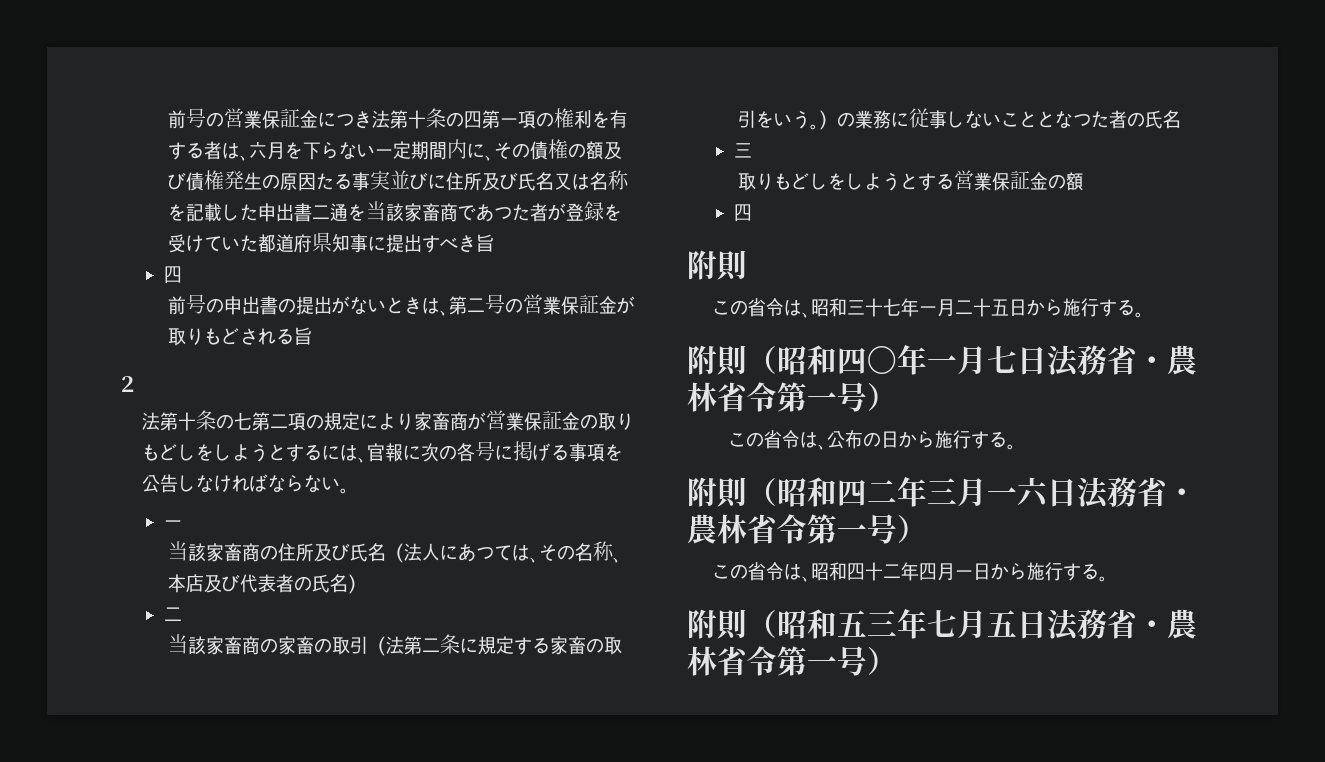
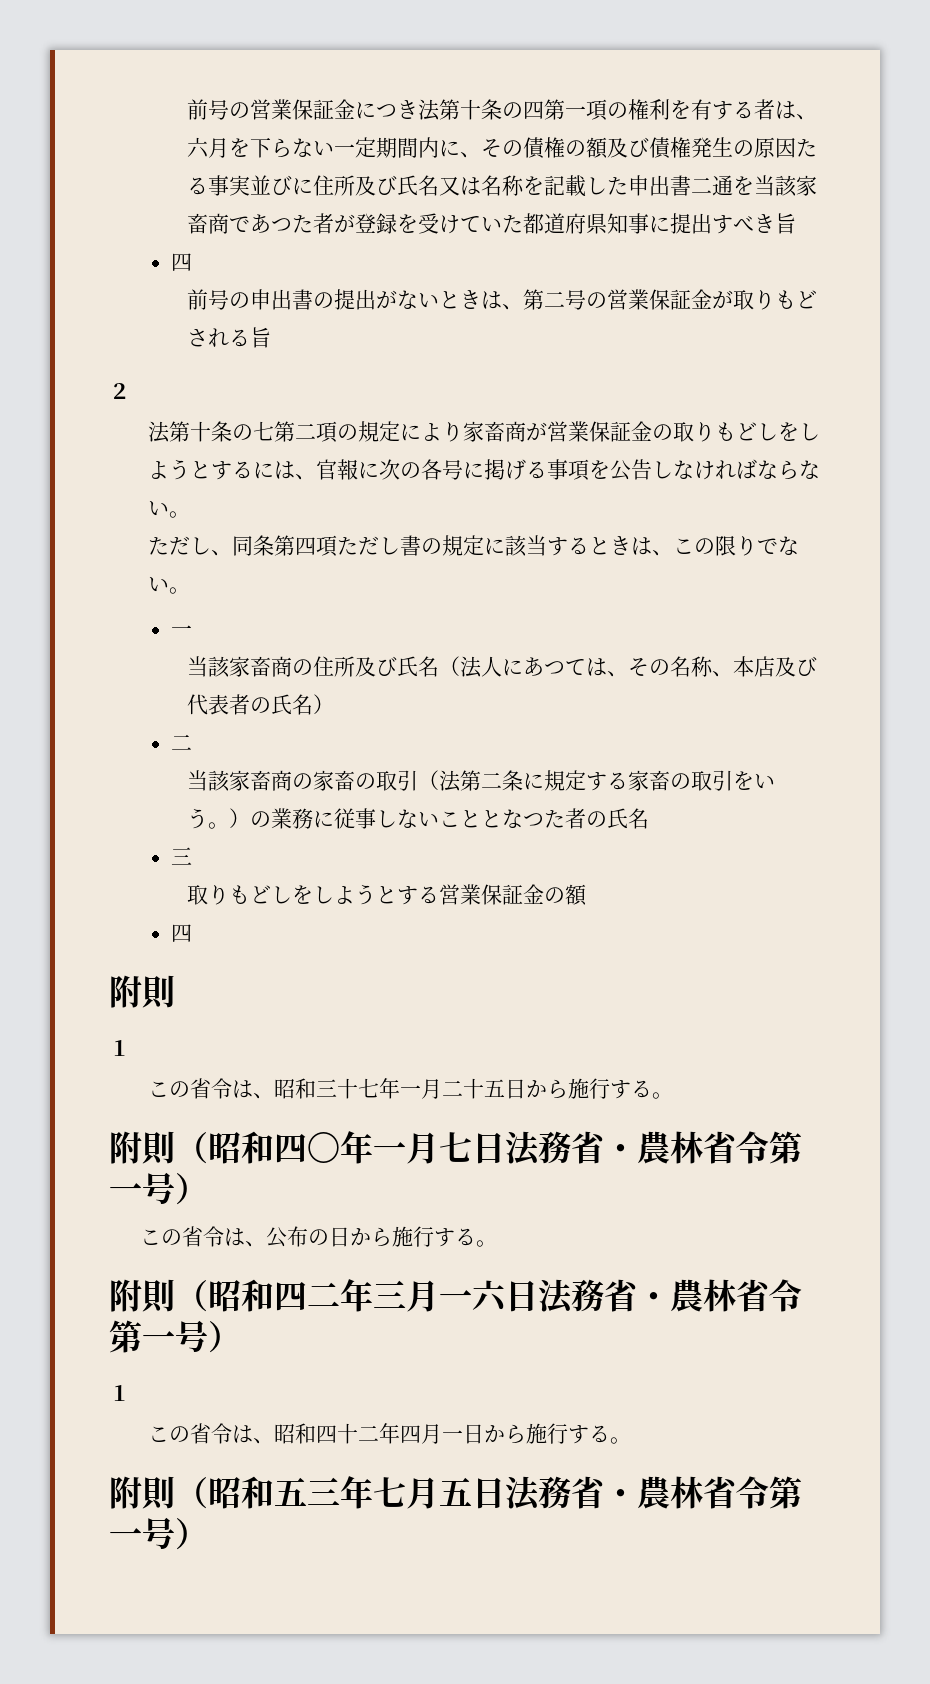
(350, 491) none -> [147,535,799,557] [147,576,190,594] // ただし、同条第四項ただし書の規定に該当するときは、この限りでない。
(747, 265) none -> [109,1040,130,1056] // １
(927, 529) none -> [109,1385,130,1401] // １

